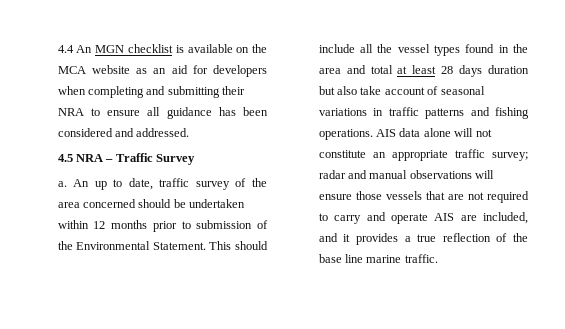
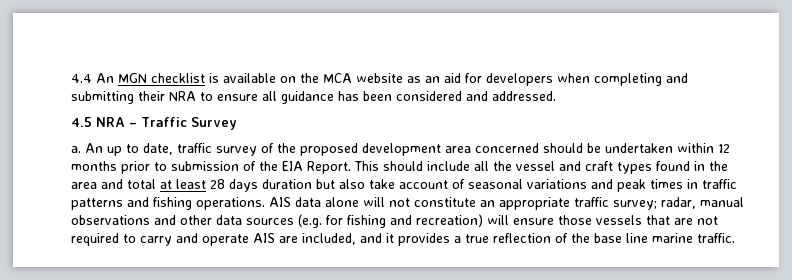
(267, 182) none -> [299,143,441,156] proposed development
[76,241,206,250] Environmental Statement. -> [281,161,351,174] EIA Report.
(430, 48) none -> [558,161,613,171] and craft
(367, 112) none -> [590,179,683,192] and peak times
[318,170,472,179] radar and manual observations -> [660,197,744,209] [70,214,483,228] radar, manual observations and other data sources (e.g. for fishing and recreation)

